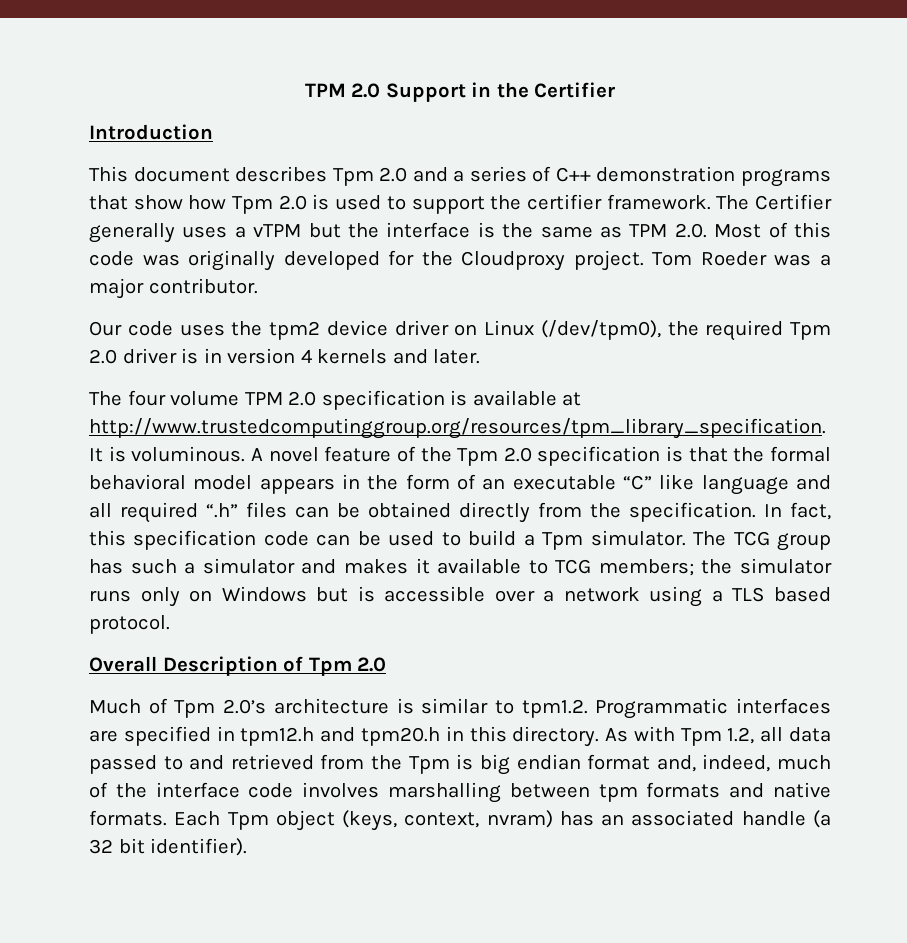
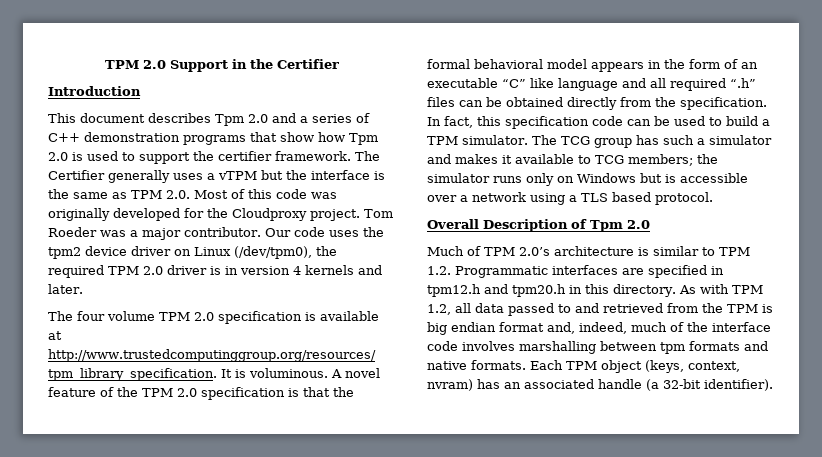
(258, 286) // -> (261, 232) none
[790,322,831,340] Tpm -> [108,266,139,275] TPM
[457,448,499,466] Tpm -> [142,388,173,397] TPM
[542,532,584,550] Tpm -> [427,136,458,145] TPM
[174,700,216,718] Tpm -> [484,247,515,256] TPM
[521,699,588,718] tpm1.2. -> [719,247,750,256] [427,266,451,275] TPM 1.2.
[680,728,722,746] Tpm -> [731,285,763,294] TPM
[408,756,450,774] Tpm -> [727,304,758,313] TPM
[227,812,269,830] Tpm -> [566,361,597,370] TPM
[89,838,145,854] 32 bit -> [663,379,701,389] 32-bit

